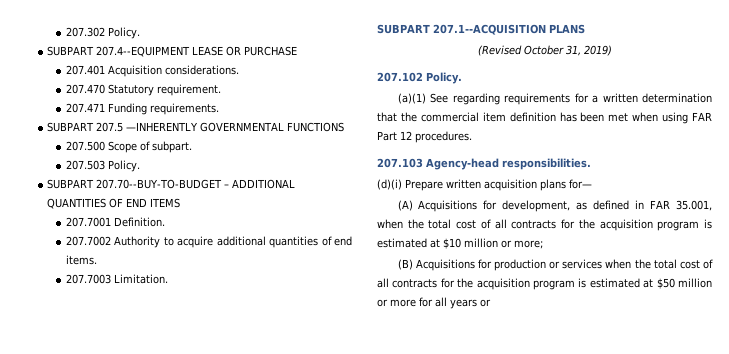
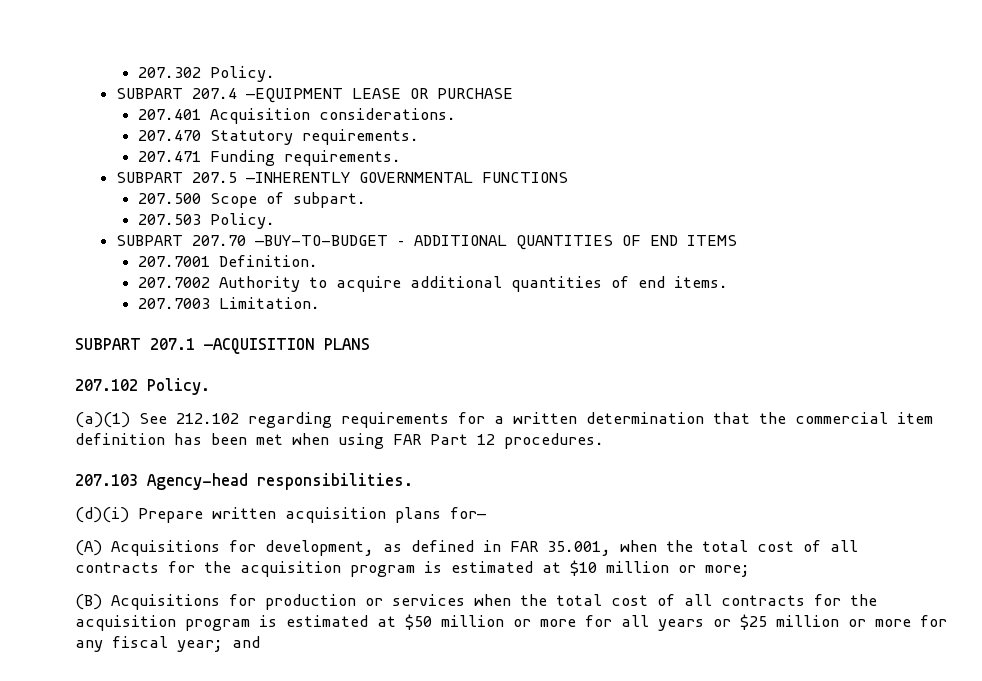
[96,46,191,57] 207.4--EQUIPMENT -> [191,88,343,103] 207.4 —EQUIPMENT
[156,84,221,96] requirement. -> [301,129,419,145] requirements.
[96,179,223,189] 207.70--BUY-TO-BUDGET -> [191,235,388,246] 207.70 —BUY-TO-BUDGET
[433,24,546,35] 207.1--ACQUISITION -> [150,338,315,354] 207.1 —ACQUISITION
[477,45,612,56] // (Revised October 31, 2019) -> (370, 344) none
(448, 98) none -> [176,413,239,424] 212.102
(491, 303) none -> [740,614,947,630] [75,636,260,652] $25 million or more for any fiscal year; and

